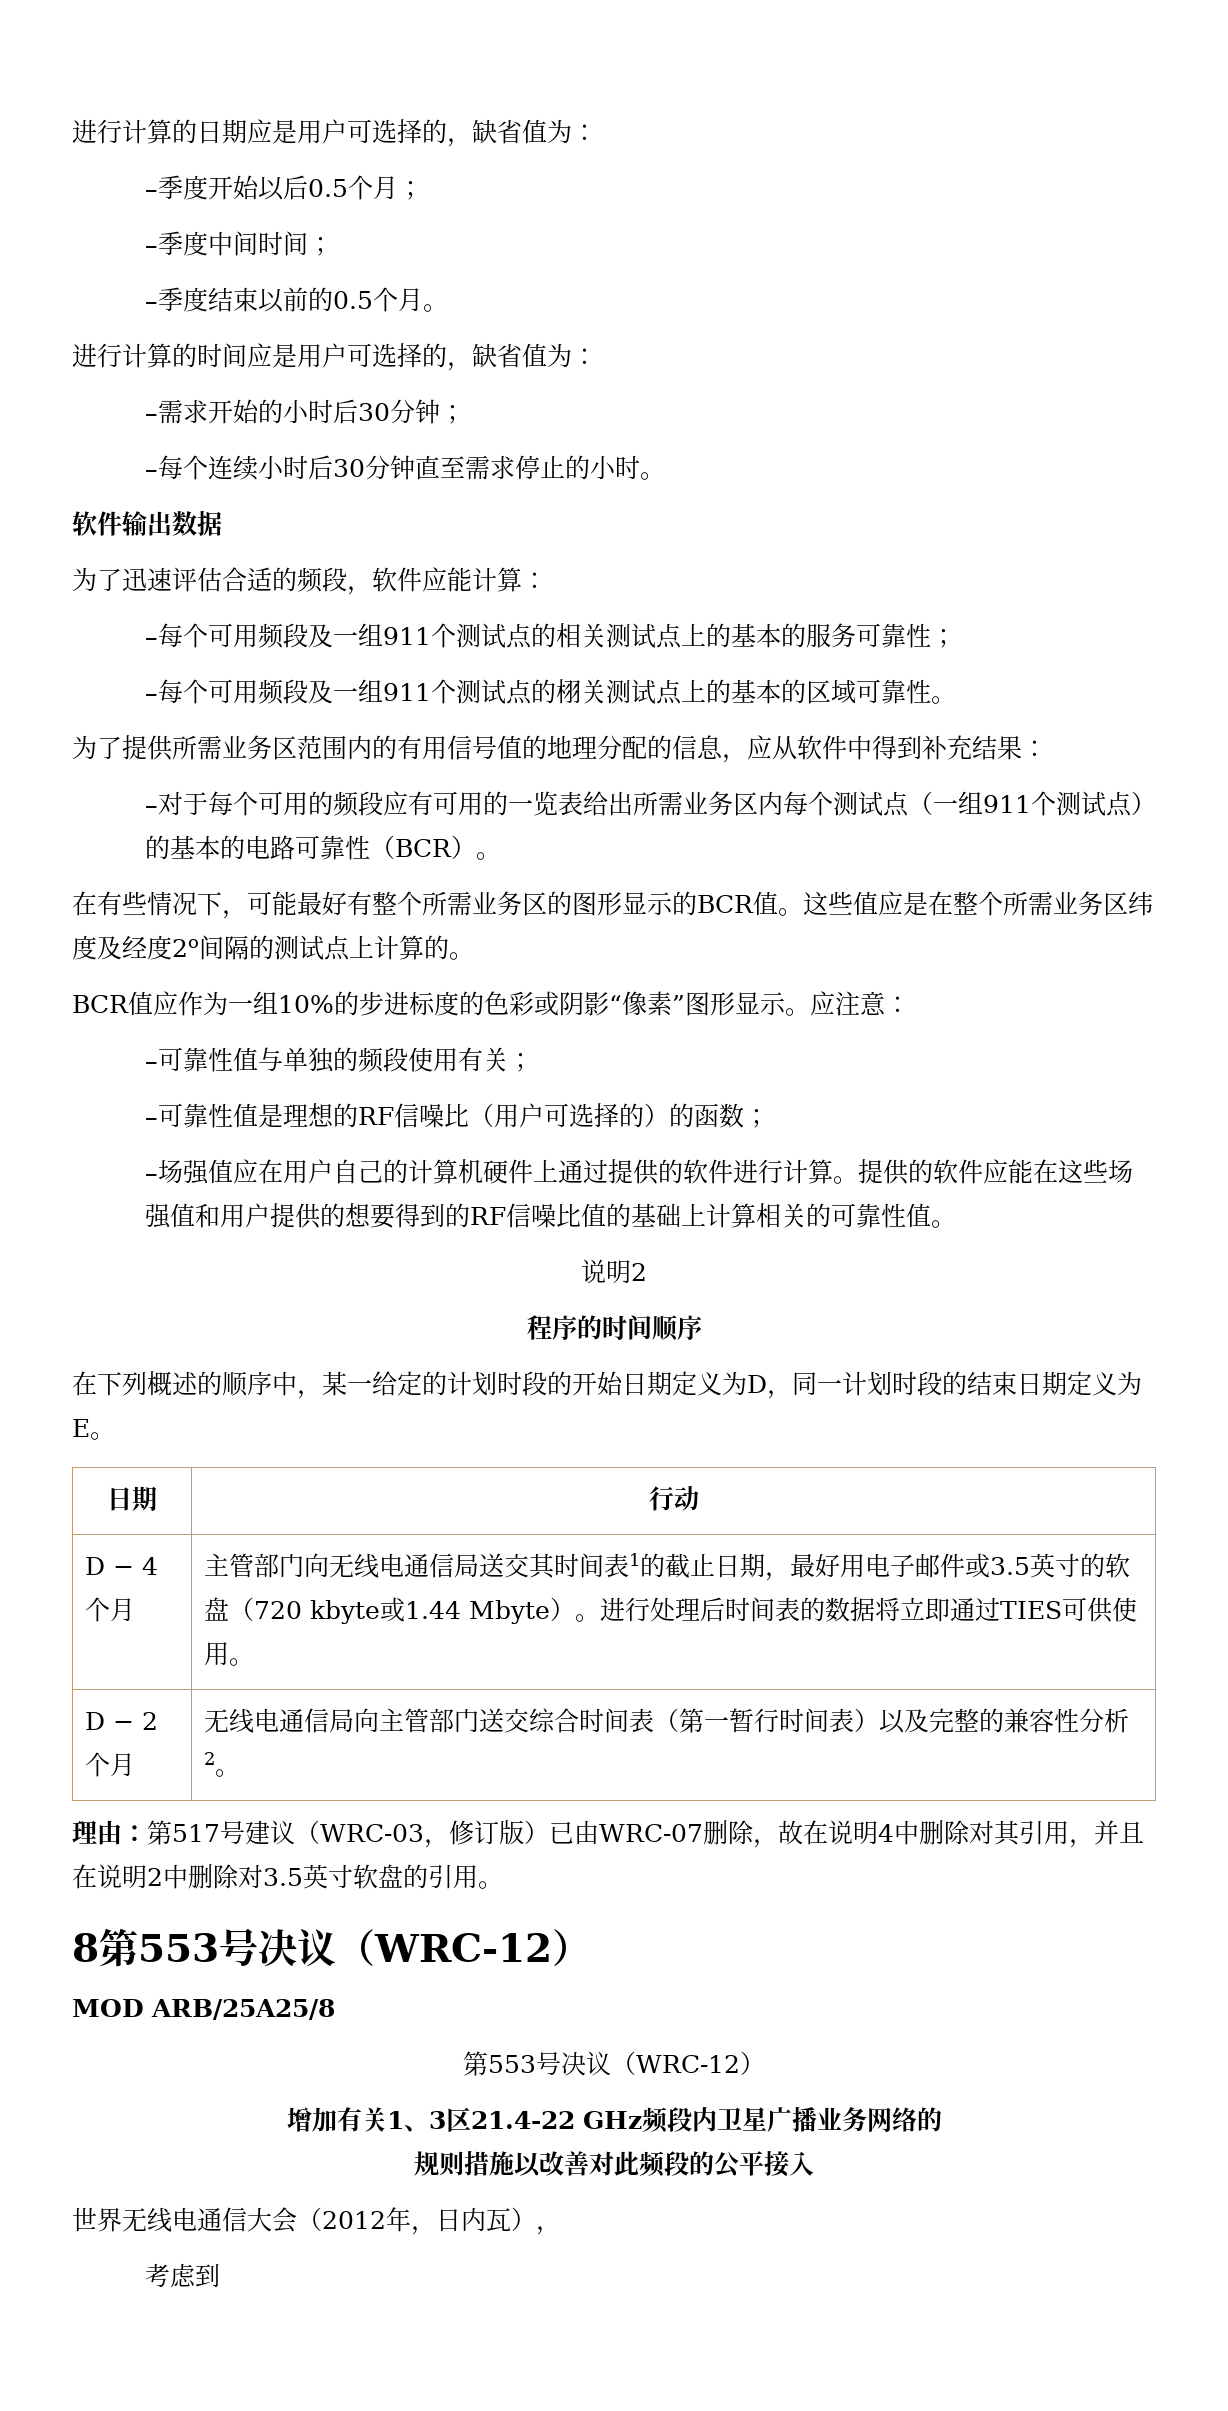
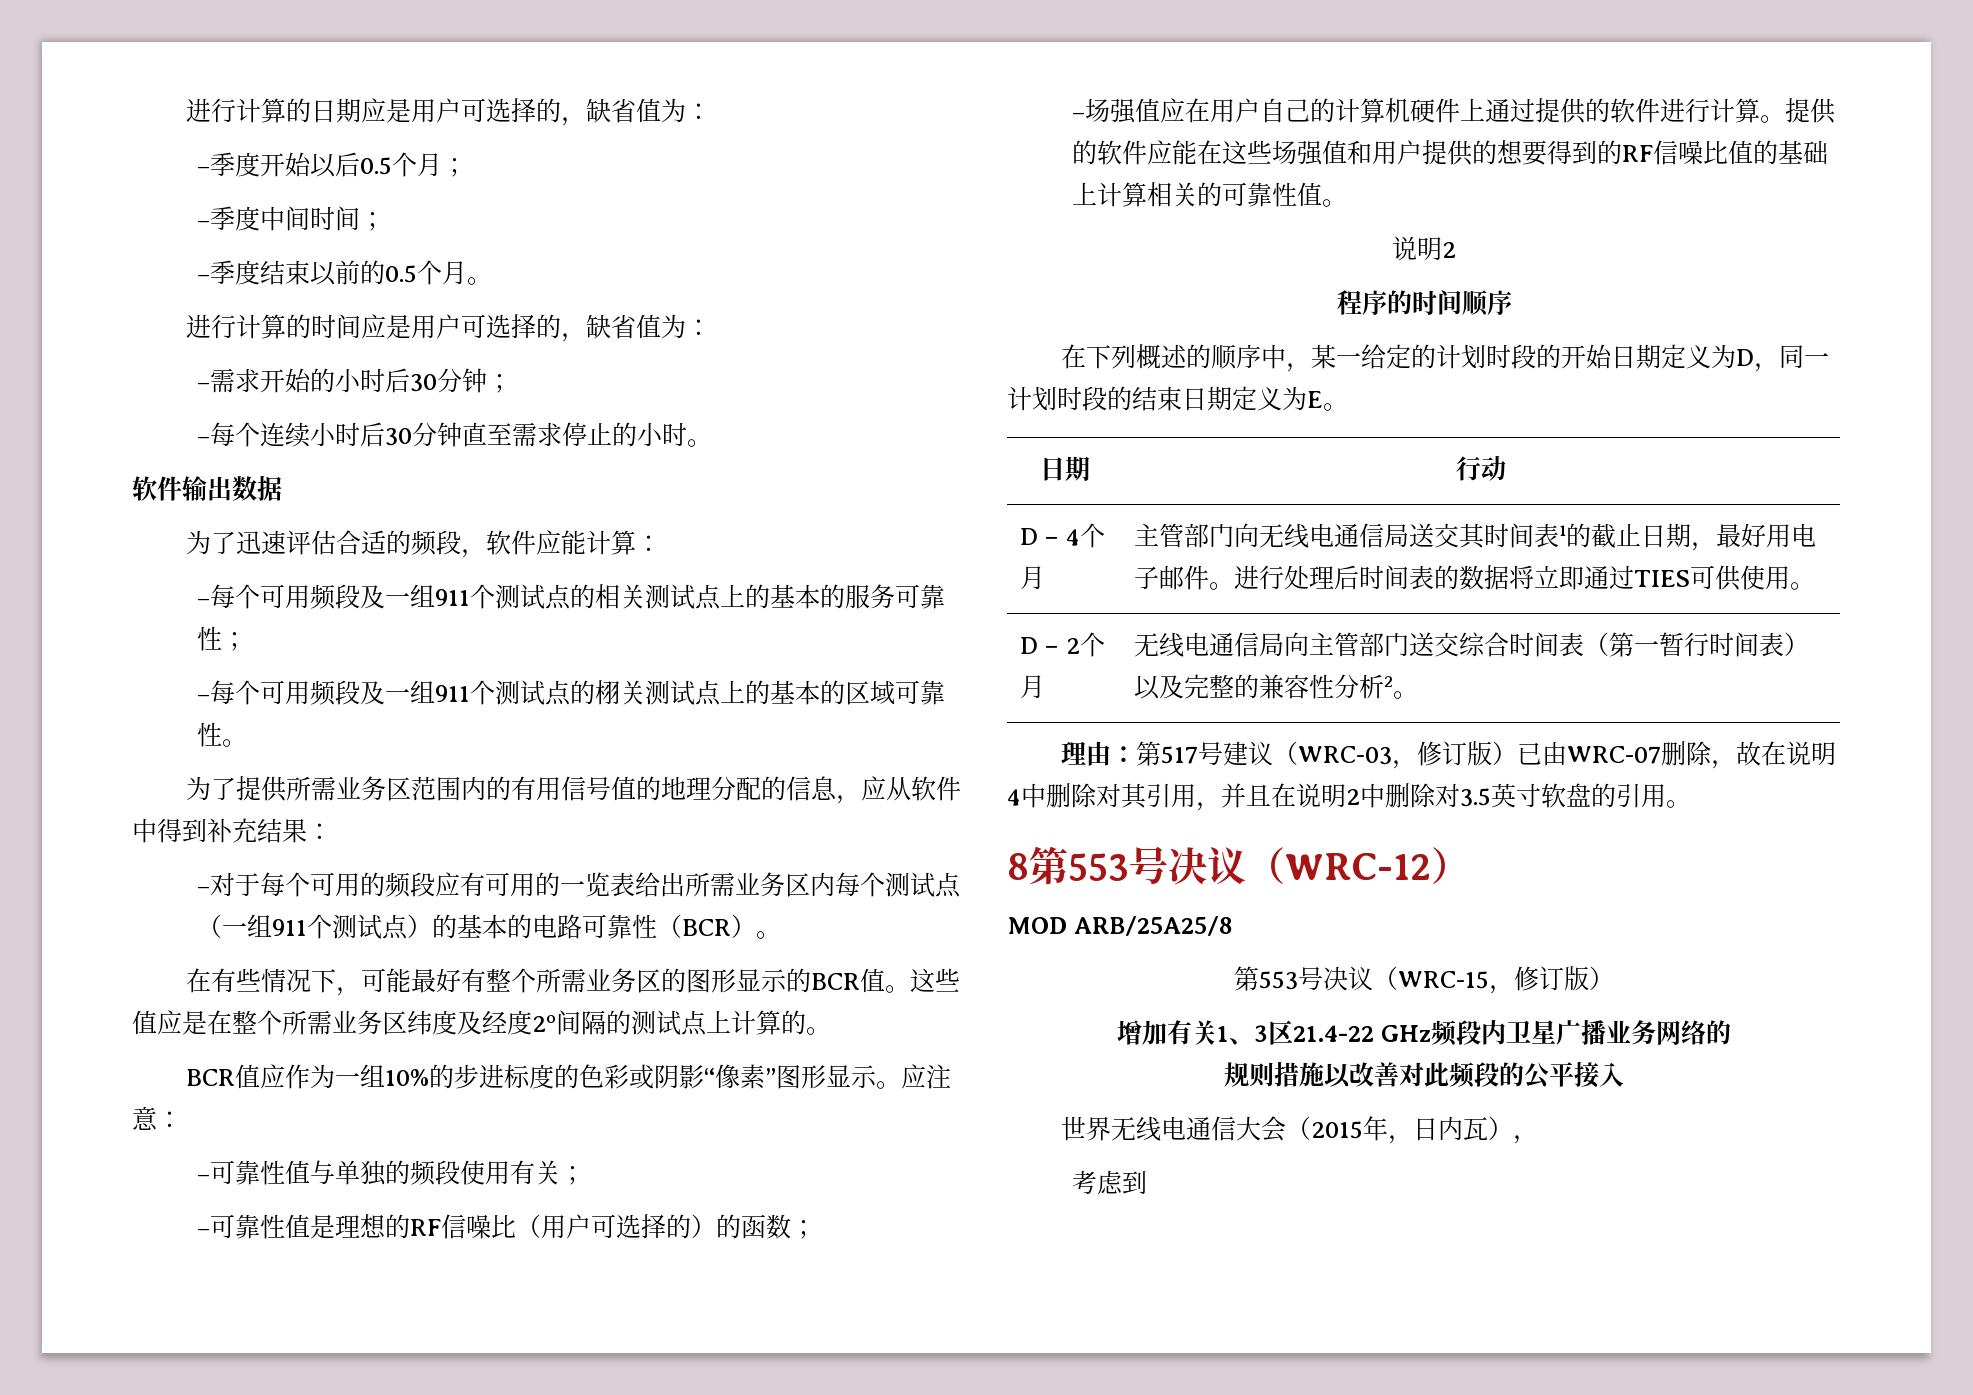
[964,1553,1130,1578] [203,1597,575,1624] 或3.5英寸的软盘（720 kbyte或1.44 Mbyte） -> (1210, 577) none
[636,2055,740,2073] WRC-12 -> [1398,966,1589,994] WRC-15，修订版
[322,2211,386,2229] 2012 -> [1311,1121,1364,1139] 2015

